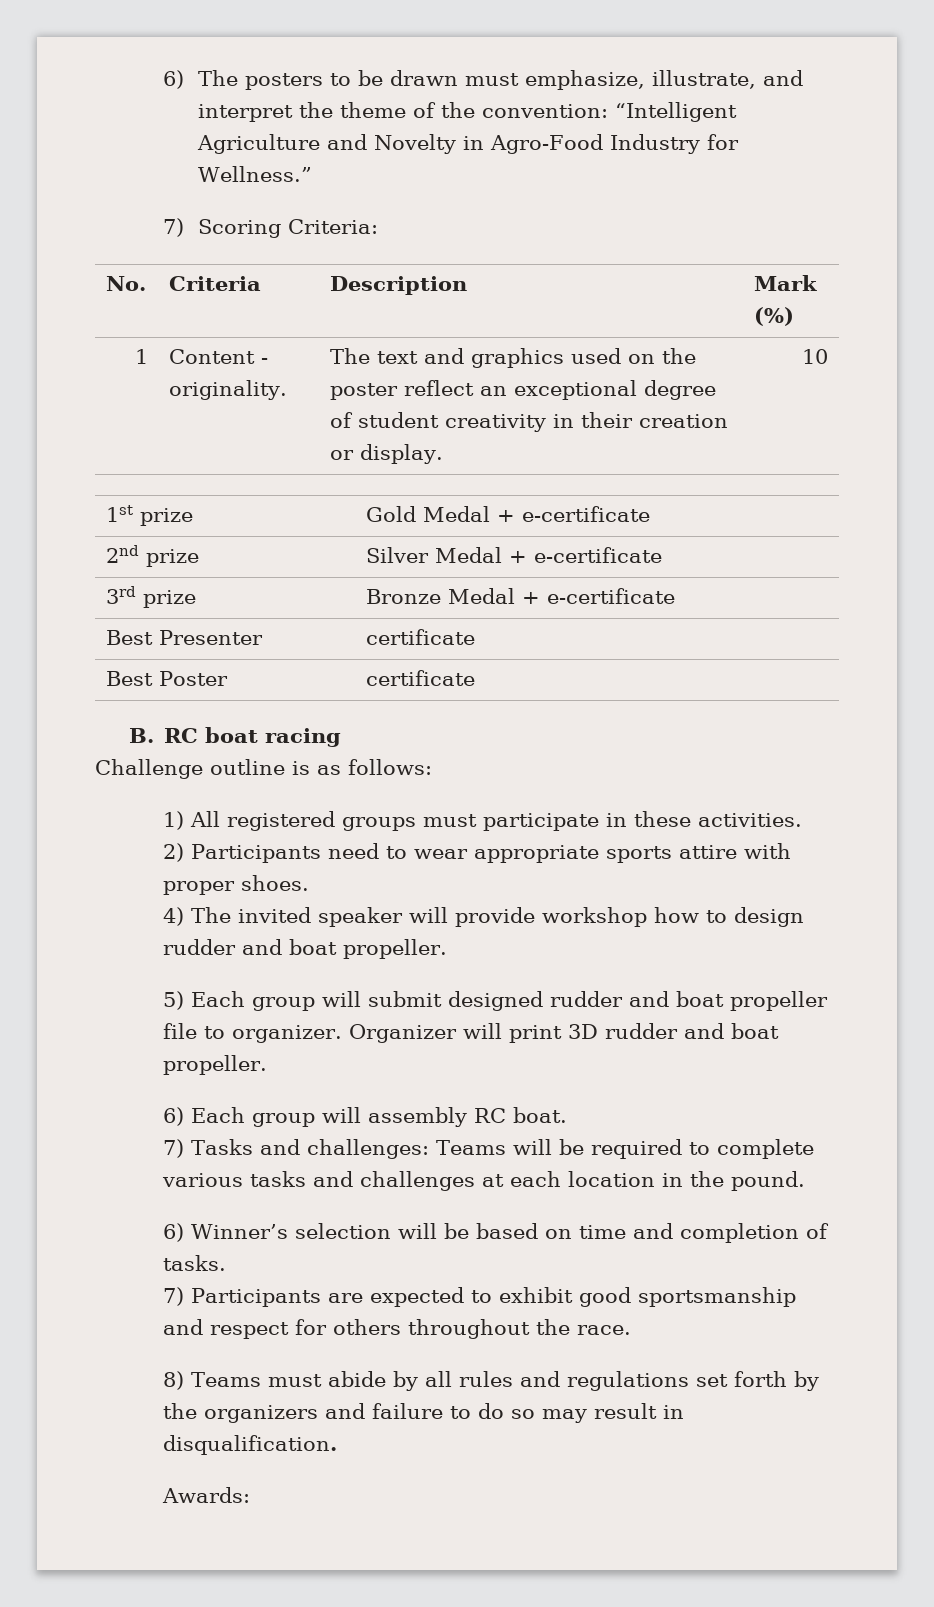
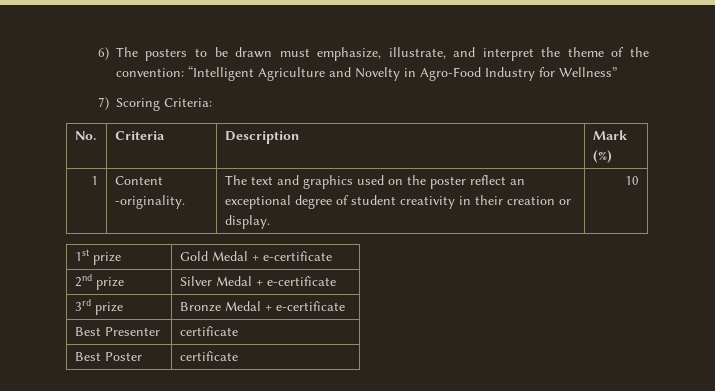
[197,166,312,182] Wellness.” -> [558,67,617,77] Wellness”
[261,358,269,364] [169,380,288,400] - originality. -> [115,195,186,209] -originality.
[129,727,342,747] [95,759,432,779] [163,811,803,831] [163,843,792,863] [163,875,310,895] [163,907,805,927] [163,939,448,959] [163,991,829,1011] [163,1023,780,1043] [163,1055,268,1075] [163,1107,568,1127] [163,1139,815,1159] [162,1171,806,1191] [163,1223,830,1243] [163,1255,227,1271] [163,1287,797,1307] [163,1319,632,1339] [163,1371,820,1391] [163,1403,685,1423] [163,1435,338,1455] [162,1487,251,1503] // B. RC boat racing // Challenge outline is as follows: // 1) All registered groups must participate in these activities. // 2) Participants need to wear appropriate sports attire with proper shoes. // 4) The invited speaker will provide workshop how to design rudder and boat propeller. // 5) Each group will submit designed rudder and boat propeller file to organizer. Organizer will print 3D rudder and boat propeller. // 6) Each group will assembly RC boat. // 7) Tasks and challenges: Teams will be required to complete various tasks and challenges at each location in the pound. // 6) Winner’s selection will be based on time and completion of tasks. // 7) Participants are expected to exhibit good sportsmanship and respect for others throughout the race. // 8) Teams must abide by all rules and regulations set forth by the organizers and failure to do so may result in disqualification. // Awards: -> (239, 356) none

